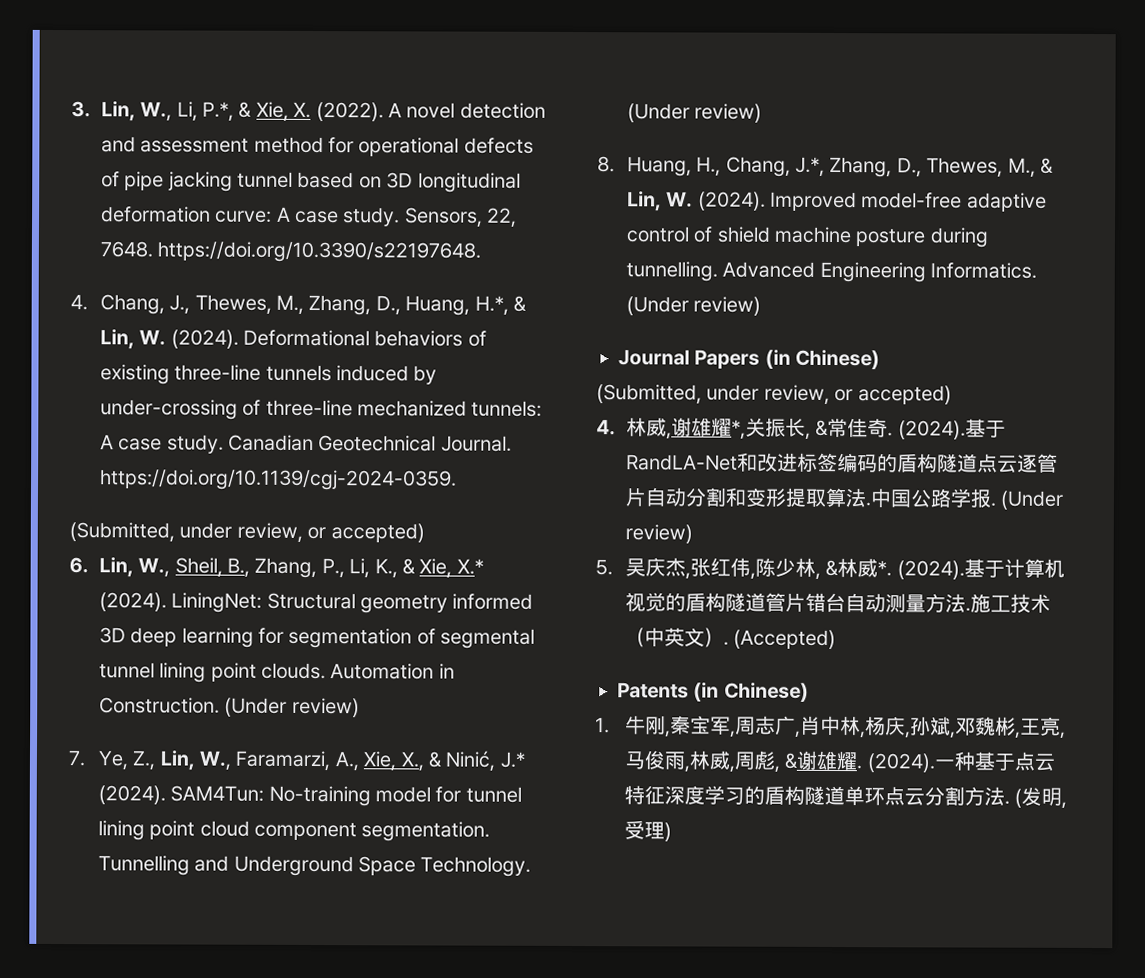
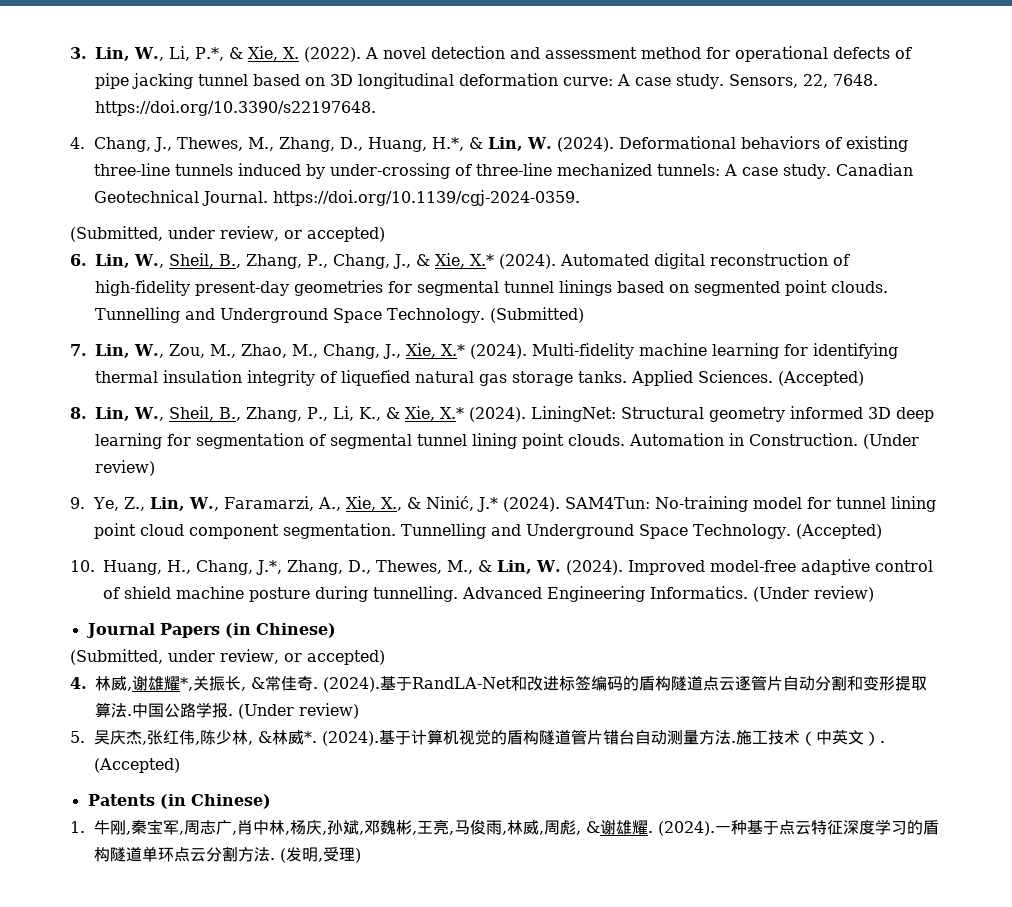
(345, 568) none -> [332,253,850,269] [95,280,888,296] [95,307,584,323] [70,343,898,359] [95,370,864,386] [70,406,328,422] Chang, J., & Xie, X.* (2024). Automated digital reconstruction of high-fidelity present-day geometries for segmental tunnel linings based on segmented point clouds. Tunnelling and Underground Space Technology. (Submitted) // 7. Lin, W., Zou, M., Zhao, M., Chang, J., Xie, X.* (2024). Multi-fidelity machine learning for identifying thermal insulation integrity of liquefied natural gas storage tanks. Applied Sciences. (Accepted) // 8. Lin, W., Sheil, B., Zhang, P.,
[68,750,85,767] 7. -> [70,497,85,509] 9.
[626,103,763,123] [597,156,615,173] (Under review) // 8. -> [795,524,882,539] [70,560,95,572] (Accepted) // 10.

